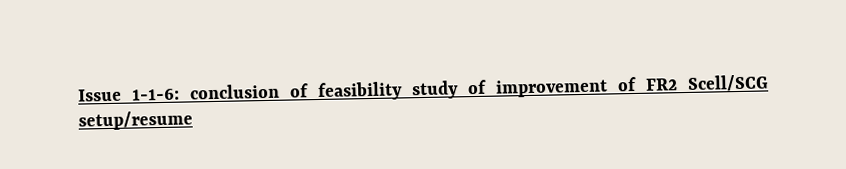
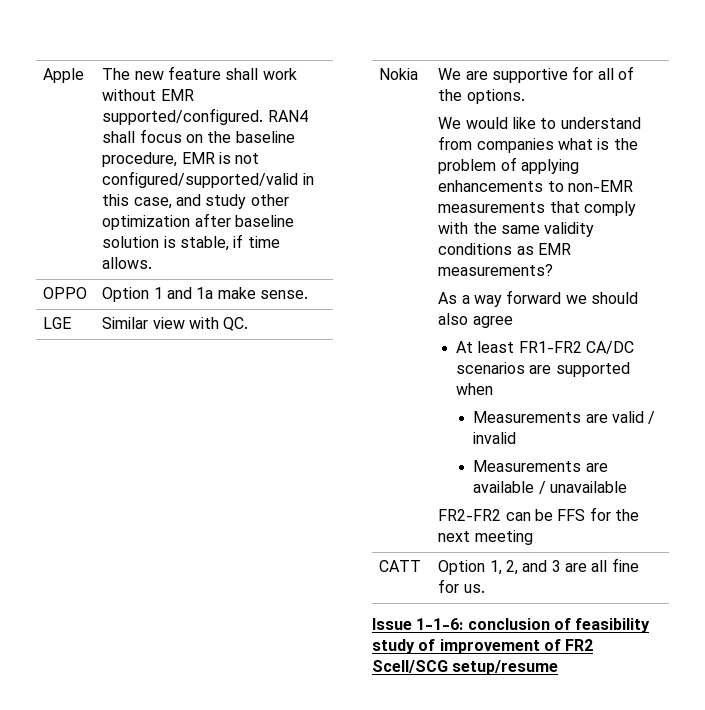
(78, 95) none -> [43,68,85,83] [102,66,297,80] [102,89,194,101] [102,108,308,125] [102,129,295,143] [102,152,260,167] [102,171,314,188] [102,194,289,209] [102,213,295,230] [102,234,280,251] [102,257,153,269] [43,287,88,299] [102,287,309,302] [43,317,72,329] [102,317,249,331] [379,68,419,80] [438,66,635,83] [438,89,525,104] [438,117,641,129] [438,136,638,153] [438,157,580,174] [438,180,634,192] [438,201,637,216] [438,222,595,237] [438,243,572,255] [438,264,554,276] [438,290,639,307] [438,313,513,328] [456,341,635,354] [456,362,630,377] [456,383,494,395] [473,411,656,424] [473,432,517,444] [473,460,608,472] [473,481,627,494] [438,507,640,521] [438,530,533,545] [379,560,422,572] [438,558,639,575] [438,579,485,593] Apple | The new feature shall work without EMR supported/configured. RAN4 shall focus on the baseline procedure, EMR is not configured/supported/valid in this case, and study other optimization after baseline solution is stable, if time allows. // OPPO | Option 1 and 1a make sense. // LGE | Similar view with QC. // Nokia | We are supportive for all of the options. // We would like to understand from companies what is the problem of applying enhancements to non-EMR measurements that comply with the same validity conditions as EMR measurements? // As a way forward we should also agree // At least FR1-FR2 CA/DC scenarios are supported when // Measurements are valid / invalid // Measurements are available / unavailable // FR2-FR2 can be FFS for the next meeting // CATT | Option 1, 2, and 3 are all fine for us. //

